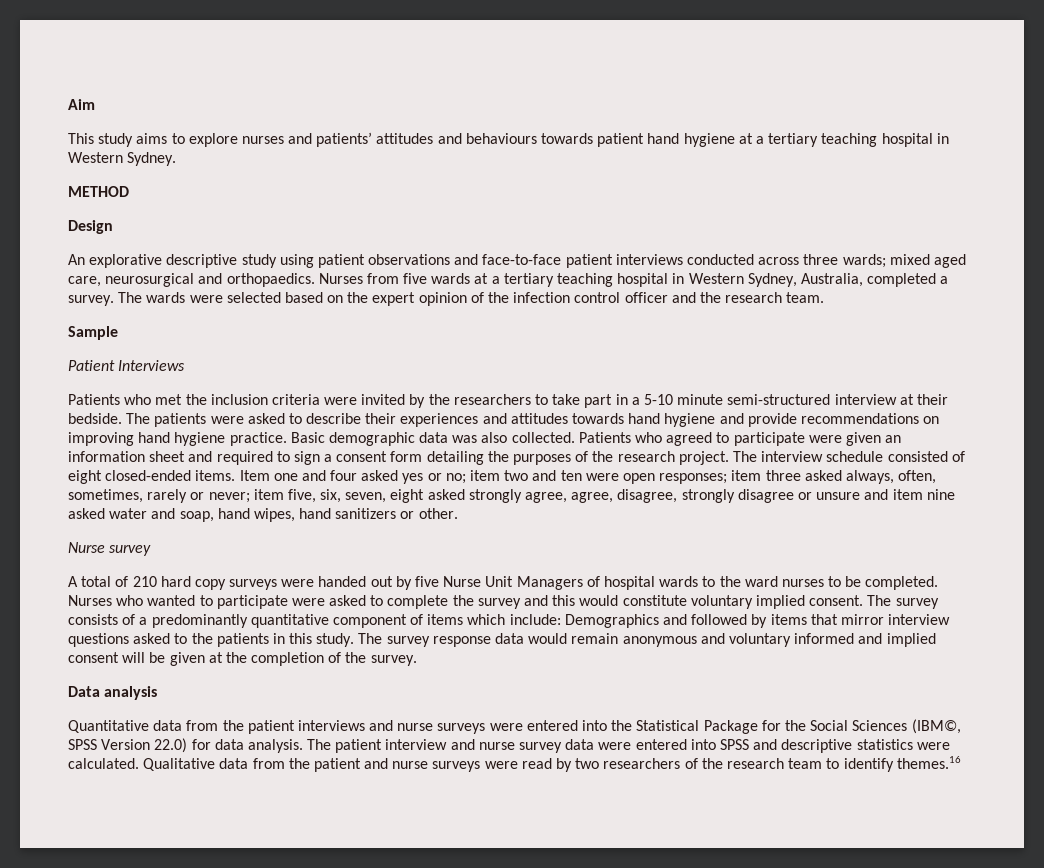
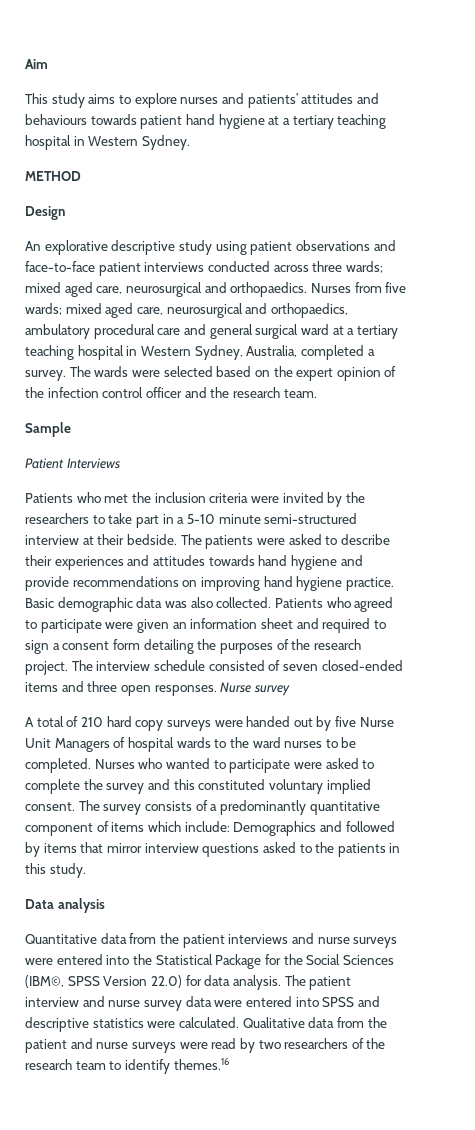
[431,273,471,284] wards -> [25,303,348,318] [25,324,329,339] wards; mixed aged care, neurosurgical and orthopaedics, ambulatory procedural care and general surgical ward
[68,470,937,484] [68,489,955,503] [68,508,458,522] eight closed-ended items. Item one and four asked yes or no; item two and ten were open responses; item three asked always, often, sometimes, rarely or never; item five, six, seven, eight asked strongly agree, agree, disagree, strongly disagree or unsure and item nine asked water and soap, hand wipes, hand sanitizers or other. // -> [282,660,403,671] [25,681,217,696] seven closed-ended items and three open responses.
[579,595,687,606] would constitute -> [198,779,266,790] constituted
[358,633,936,647] [68,652,417,666] The survey response data would remain anonymous and voluntary informed and implied consent will be given at the completion of the survey. -> (86, 870) none

